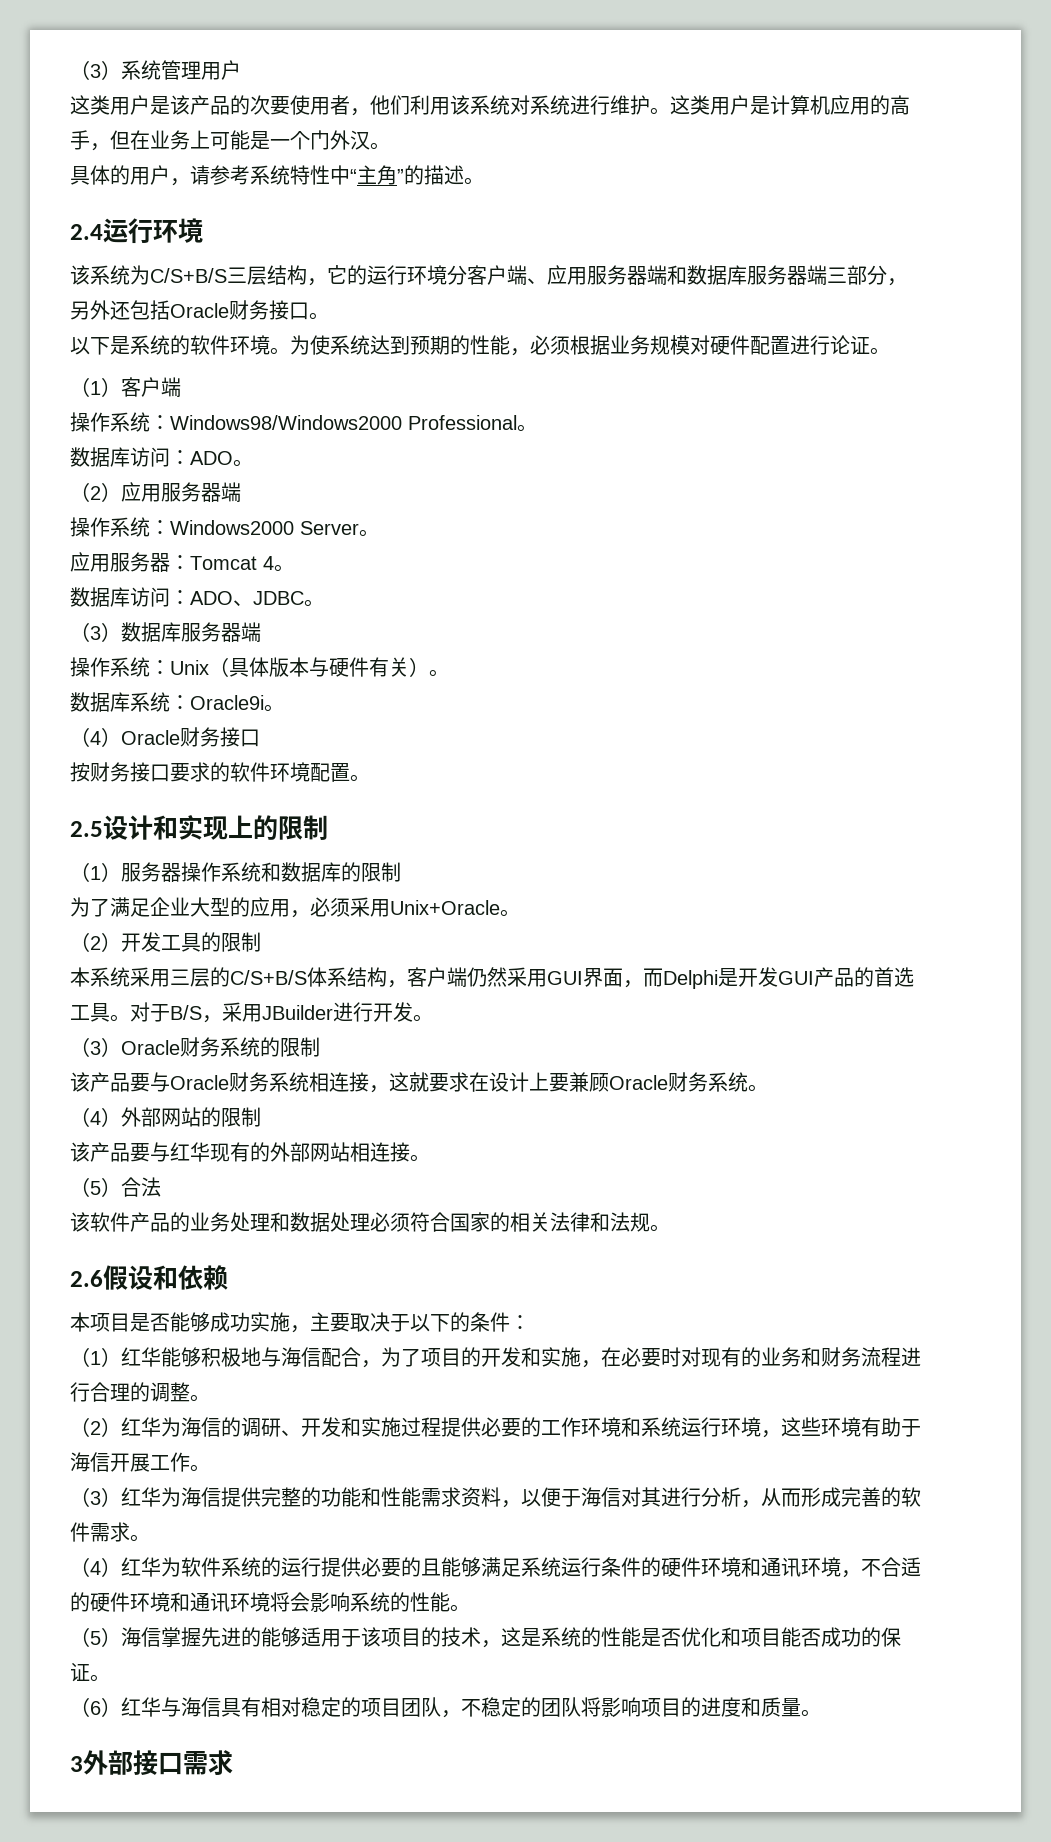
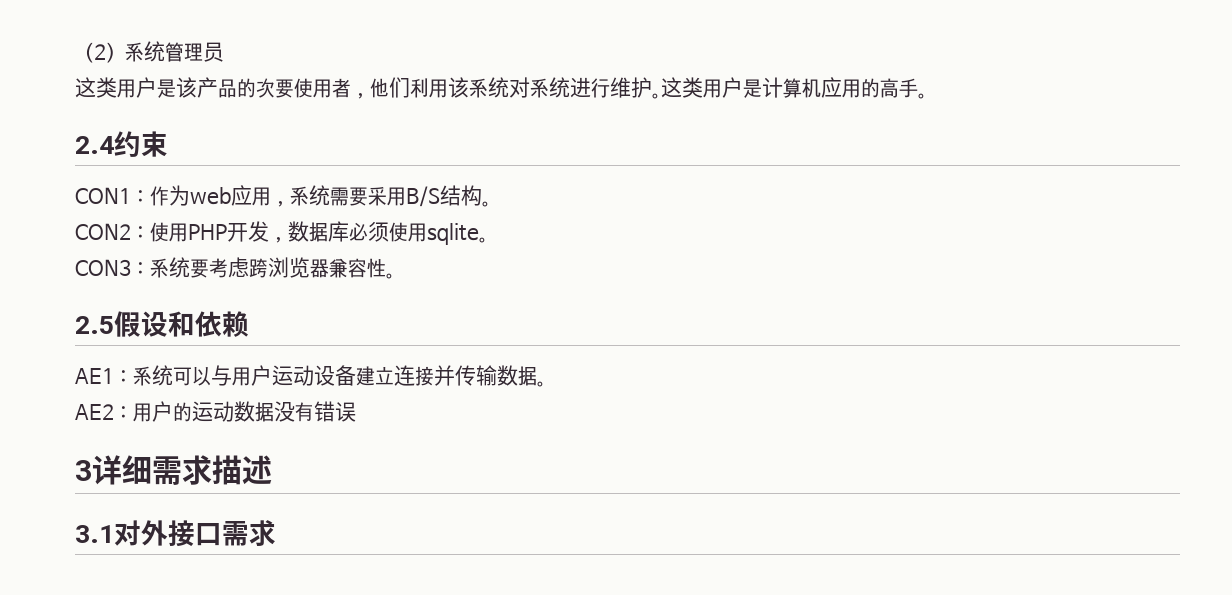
[70,60,101,80] （3 -> [75,42,106,63] （2
[201,60,241,80] 用户 -> [203,42,224,62] 员
[90,130,390,151] [70,165,484,186] [70,218,203,244] [70,265,907,286] [70,300,329,320] [70,335,890,356] [70,377,181,397] [70,412,537,432] [70,447,253,467] [70,482,241,502] [70,517,379,537] [70,552,294,572] [70,587,324,607] [70,622,261,642] [70,657,449,677] [70,692,284,712] [70,727,260,747] [70,762,370,782] [70,815,328,840] [70,862,401,882] [70,897,520,918] [70,932,261,952] [70,967,914,989] [70,1002,433,1023] [70,1037,320,1057] [70,1072,768,1093] [70,1107,261,1127] [70,1142,430,1162] [70,1177,161,1197] [70,1212,670,1232] [70,1265,228,1290] [70,1312,530,1333] [70,1347,921,1368] [70,1382,210,1402] [70,1417,921,1438] [70,1452,210,1472] [70,1487,921,1508] [70,1522,150,1542] [70,1557,921,1578] [70,1592,470,1612] [70,1627,901,1648] [70,1662,110,1682] [70,1697,821,1718] [70,1750,133,1775] ，但在业务上可能是一个门外汉。 // 具体的用户，请参考系统特性中“主角”的描述。 // 2.4运行环境 // 该系统为C/S+B/S三层结构，它的运行环境分客户端、应用服务器端和数据库服务器端三部分，另外还包括Oracle财务接口。 // 以下是系统的软件环境。为使系统达到预期的性能，必须根据业务规模对硬件配置进行论证。 // （1）客户端 // 操作系统：Windows98/Windows2000 Professional。 // 数据库访问：ADO。 // （2）应用服务器端 // 操作系统：Windows2000 Server。 // 应用服务器：Tomcat 4。 // 数据库访问：ADO、JDBC。 // （3）数据库服务器端 // 操作系统：Unix（具体版本与硬件有关）。 // 数据库系统：Oracle9i。 // （4）Oracle财务接口 // 按财务接口要求的软件环境配置。 // 2.5设计和实现上的限制 // （1）服务器操作系统和数据库的限制 // 为了满足企业大型的应用，必须采用Unix+Oracle。 // （2）开发工具的限制 // 本系统采用三层的C/S+B/S体系结构，客户端仍然采用GUI界面，而Delphi是开发GUI产品的首选工具。对于B/S，采用JBuilder进行开发。 // （3）Oracle财务系统的限制 // 该产品要与Oracle财务系统相连接，这就要求在设计上要兼顾Oracle财务系统。 // （4）外部网站的限制 // 该产品要与红华现有的外部网站相连接。 // （5）合法 // 该软件产品的业务处理和数据处理必须符合国家的相关法律和法规。 // 2.6假设和依赖 // 本项目是否能够成功实施，主要取决于以下的条件： // （1）红华能够积极地与海信配合，为了项目的开发和实施，在必要时对现有的业务和财务流程进行合理的调整。 // （2）红华为海信的调研、开发和实施过程提供必要的工作环境和系统运行环境，这些环境有助于海信开展工作。 // （3）红华为海信提供完整的功能和性能需求资料，以便于海信对其进行分析，从而形成完善的软件需求。 // （4）红华为软件系统的运行提供必要的且能够满足系统运行条件的硬件环境和通讯环境，不合适的硬件环境和通讯环境将会影响系统的性能。 // （5）海信掌握先进的能够适用于该项目的技术，这是系统的性能是否优化和项目能否成功的保证。 // （6）红华与海信具有相对稳定的项目团队，不稳定的团队将影响项目的进度和质量。 // 3外部 -> [918,93,927,99] [75,131,168,157] [75,185,491,207] [75,221,488,245] [75,257,395,279] [75,311,249,337] [75,365,546,387] [75,401,356,422] [75,455,272,485] [75,520,168,546] 。 // 2.4约束 // CON1：作为web应用，系统需要采用B/S结构。 // CON2：使用PHP开发，数据库必须使用sqlite。 // CON3：系统要考虑跨浏览器兼容性。 // 2.5假设和依赖 // AE1：系统可以与用户运动设备建立连接并传输数据。 // AE2：用户的运动数据没有错误 // 3详细需求描述 // 3.1对外

